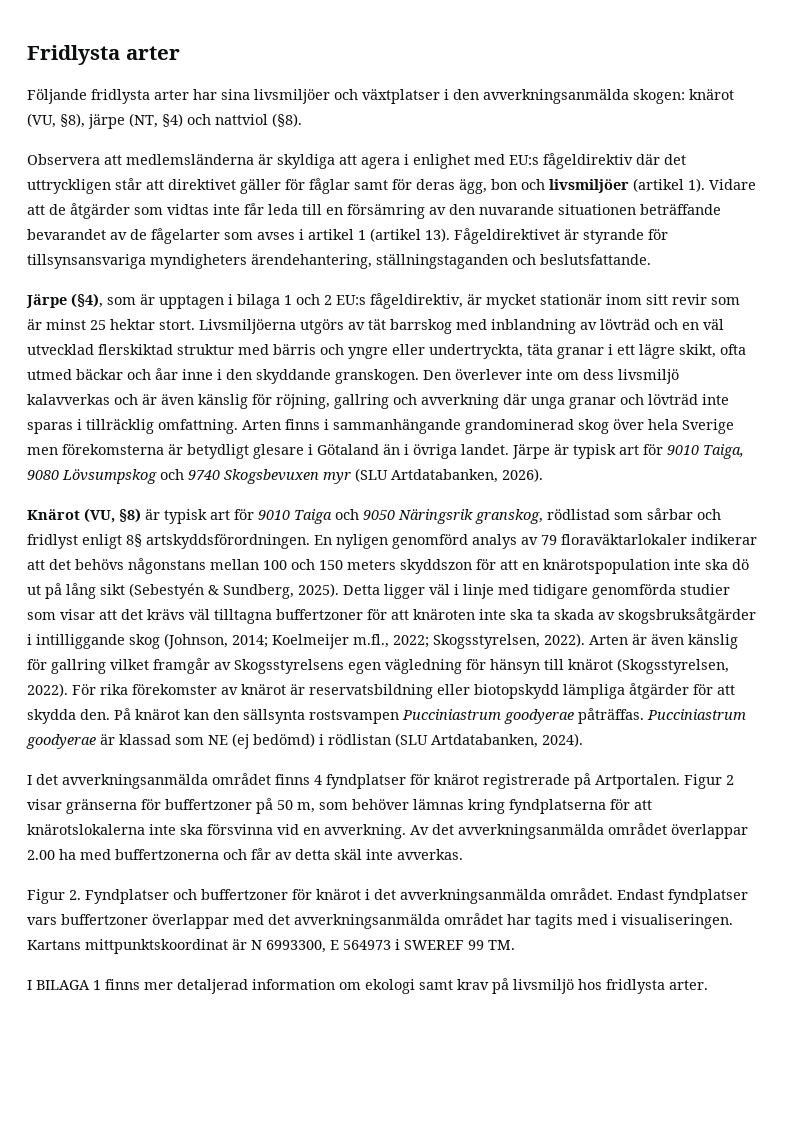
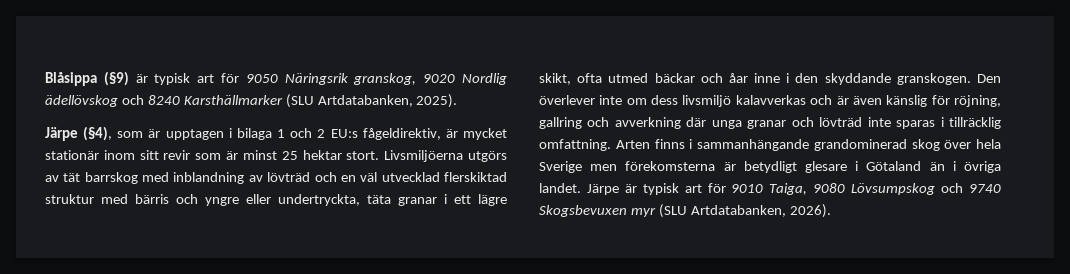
[27,45,180,65] [27,89,734,104] [27,113,302,129] [27,153,686,169] [27,178,756,194] [27,203,721,219] [27,228,668,244] [27,254,651,269] Fridlysta arter // Följande fridlysta arter har sina livsmiljöer och växtplatser i den avverkningsanmälda skogen: knärot (VU, §8), järpe (NT, §4) och nattviol (§8). // Observera att medlemsländerna är skyldiga att agera i enlighet med EU:s fågeldirektiv där det uttryckligen står att direktivet gäller för fåglar samt för deras ägg, bon och livsmiljöer (artikel 1). Vidare att de åtgärder som vidtas inte får leda till en försämring av den nuvarande situationen beträffande bevarandet av de fågelarter som avses i artikel 1 (artikel 13). Fågeldirektivet är styrande för tillsynsansvariga myndigheters ärendehantering, ställningstaganden och beslutsfattande. -> [45,71,508,86] [45,94,458,108] Blåsippa (§9) är typisk art för 9050 Näringsrik granskog, 9020 Nordlig ädellövskog och 8240 Karsthällmarker (SLU Artdatabanken, 2025).
[27,508,721,524] [27,534,757,549] [27,558,749,574] [27,583,730,599] [27,608,756,624] [27,633,738,649] [27,658,729,674] [27,683,735,699] [27,708,746,724] [26,733,583,749] [27,773,734,789] [27,798,652,814] [27,823,748,839] [27,848,463,860] [27,888,748,904] [27,913,733,929] [27,939,515,954] [27,978,708,994] // Knärot (VU, §8) är typisk art för 9010 Taiga och 9050 Näringsrik granskog, rödlistad som sårbar och fridlyst enligt 8§ artskyddsförordningen. En nyligen genomförd analys av 79 floraväktarlokaler indikerar att det behövs någonstans mellan 100 och 150 meters skyddszon för att en knärotspopulation inte ska dö ut på lång sikt (Sebestyén & Sundberg, 2025). Detta ligger väl i linje med tidigare genomförda studier som visar att det krävs väl tilltagna buffertzoner för att knäroten inte ska ta skada av skogsbruksåtgärder i intilliggande skog (Johnson, 2014; Koelmeijer m.fl., 2022; Skogsstyrelsen, 2022). Arten är även känslig för gallring vilket framgår av Skogsstyrelsens egen vägledning för hänsyn till knärot (Skogsstyrelsen, 2022). För rika förekomster av knärot är reservatsbildning eller biotopskydd lämpliga åtgärder för att skydda den. På knärot kan den sällsynta rostsvampen Pucciniastrum goodyerae påträffas. Pucciniastrum goodyerae är klassad som NE (ej bedömd) i rödlistan (SLU Artdatabanken, 2024). // I det avverkningsanmälda området finns 4 fyndplatser för knärot registrerade på Artportalen. Figur 2 visar gränserna för buffertzoner på 50 m, som behöver lämnas kring fyndplatserna för att knärotslokalerna inte ska försvinna vid en avverkning. Av det avverkningsanmälda området överlappar 2.00 ha med buffertzonerna och får av detta skäl inte avverkas. // Figur 2. Fyndplatser och buffertzoner för knärot i det avverkningsanmälda området. Endast fyndplatser vars buffertzoner överlappar med det avverkningsanmälda området har tagits med i visualiseringen. Kartans mittpunktskoordinat är N 6993300, E 564973 i SWEREF 99 TM. // I BILAGA 1 finns mer detaljerad information om ekologi samt krav på livsmiljö hos fridlysta arter. -> (831, 211) none

